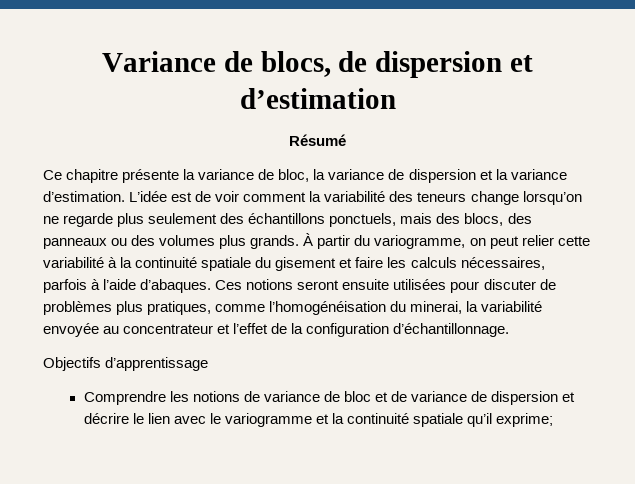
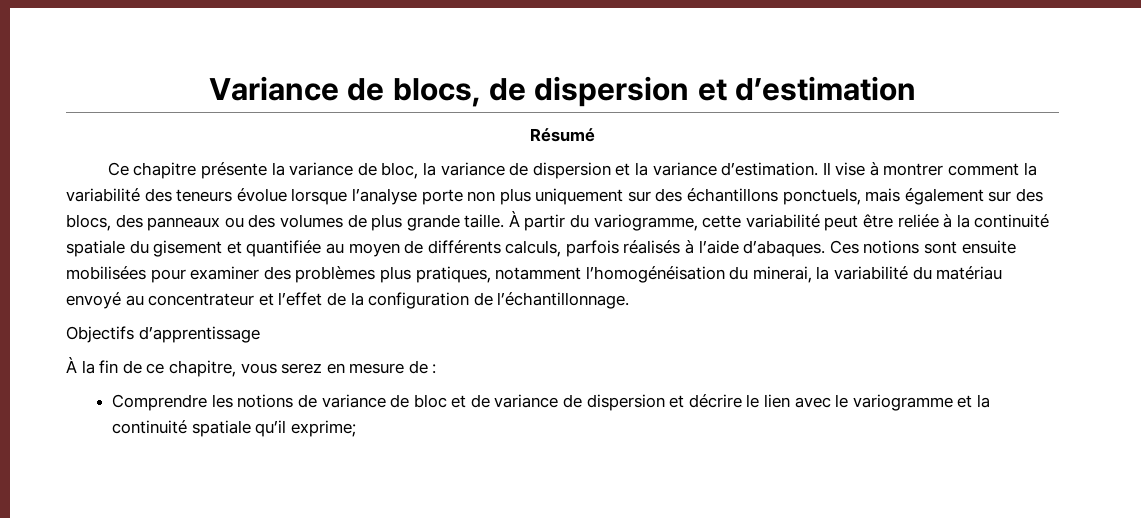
[129,191,240,202] L’idée est de voir -> [822,162,944,176] Il vise à montrer
[470,191,582,205] [43,213,218,227] change lorsqu’on ne regarde plus seulement -> [236,188,651,205] évolue lorsque l’analyse porte non plus uniquement sur
(433, 218) none -> [904,188,1012,205] également sur
[219,233,590,249] [43,257,104,268] plus grands. À partir du variogramme, on peut relier cette variabilité -> [347,211,939,231] de plus grande taille. À partir du variogramme, cette variabilité peut être reliée
[355,257,545,270] [43,279,87,293] faire les calculs nécessaires, parfois -> [246,240,681,257] quantifiée au moyen de différents calculs, parfois réalisés
[297,279,556,293] seront ensuite utilisées pour discuter de -> [924,240,1016,254] [66,266,291,283] sont ensuite mobilisées pour examiner des
[215,304,266,312] comme -> [495,267,582,280] notamment
[43,323,99,337] envoyée -> [912,266,1003,280] [66,292,121,309] du matériau envoyé
[393,323,510,337] d’échantillonnage. -> [473,292,630,309] de l’échantillonnage.
(209, 364) none -> [66,357,437,377] // À la fin de ce chapitre, vous serez en mesure de :

